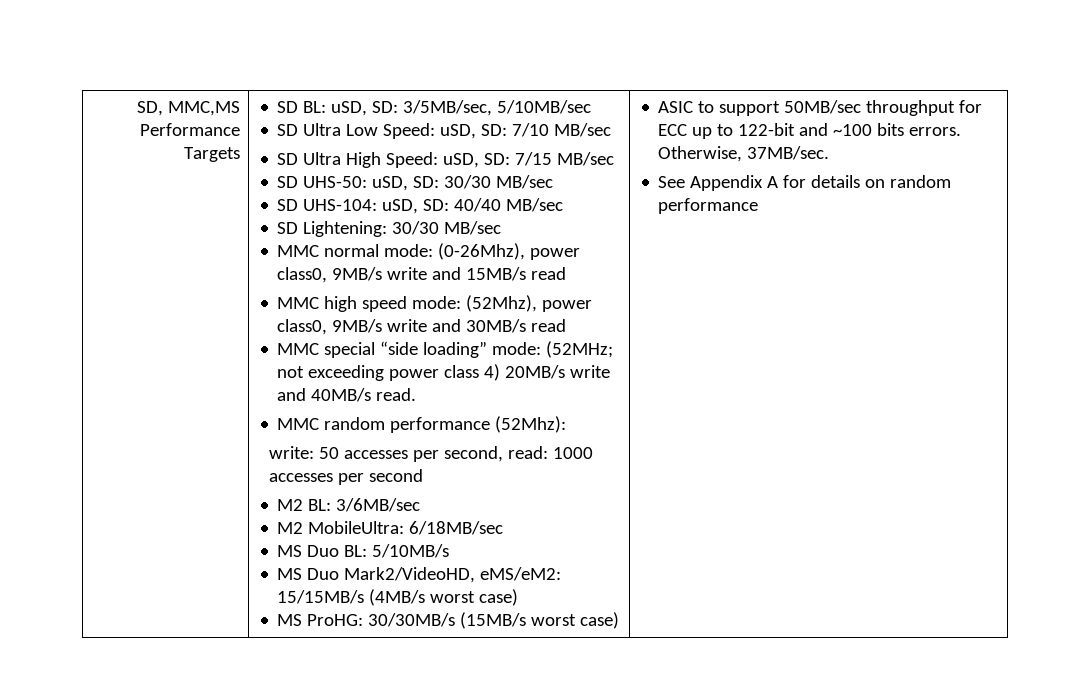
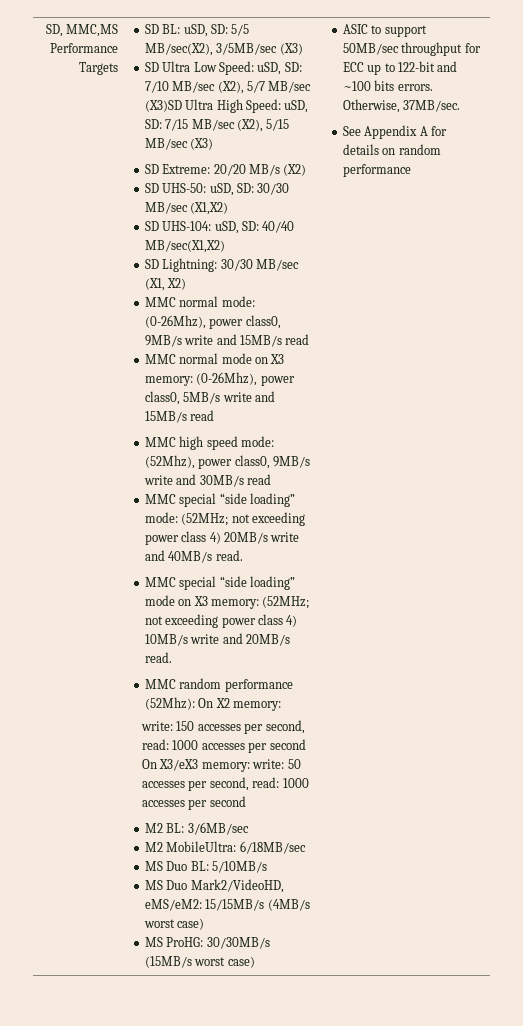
[403,100,592,116] 3/5MB/sec, 5/10MB/sec -> [231,24,250,36] [144,43,303,56] 5/5 MB/sec(X2), 3/5MB/sec (X3)
[277,153,299,165] // SD -> [217,81,312,94] [144,100,182,112] (X2), 5/7 MB/sec (X3)SD
(615, 159) none -> [236,119,290,132] [144,138,214,150] [144,164,307,176] (X2), 5/15 MB/sec (X3) // SD Extreme: 20/20 MB/s (X2)
(554, 182) none -> [190,202,229,215] (X1,X2)
[506,198,564,212] [277,221,502,237] MB/sec // SD Lightening: 30/30 MB/sec -> [144,240,225,253] [144,258,299,272] [144,278,187,291] MB/sec(X1,X2) // SD Lightning: 30/30 MB/sec (X1, X2)
(567, 273) none -> [144,353,285,364] [144,372,295,386] [144,391,275,405] [144,410,215,423] // MMC normal mode on X3 memory: (0-26Mhz), power class0, 5MB/s write and 15MB/s read
[324,416,567,433] random performance (52Mhz): // -> [179,576,295,590] [144,595,310,609] [144,614,298,628] [144,633,290,646] [144,652,172,663] [144,678,293,692] [144,697,281,711] [141,720,305,734] [142,739,306,753] [142,759,250,772] special “side loading” mode on X3 memory: (52MHz; not exceeding power class 4) 10MB/s write and 20MB/s read. // MMC random performance (52Mhz): On X2 memory: // write: 150 accesses per second, read: 1000 accesses per second On X3/eX3 memory:

